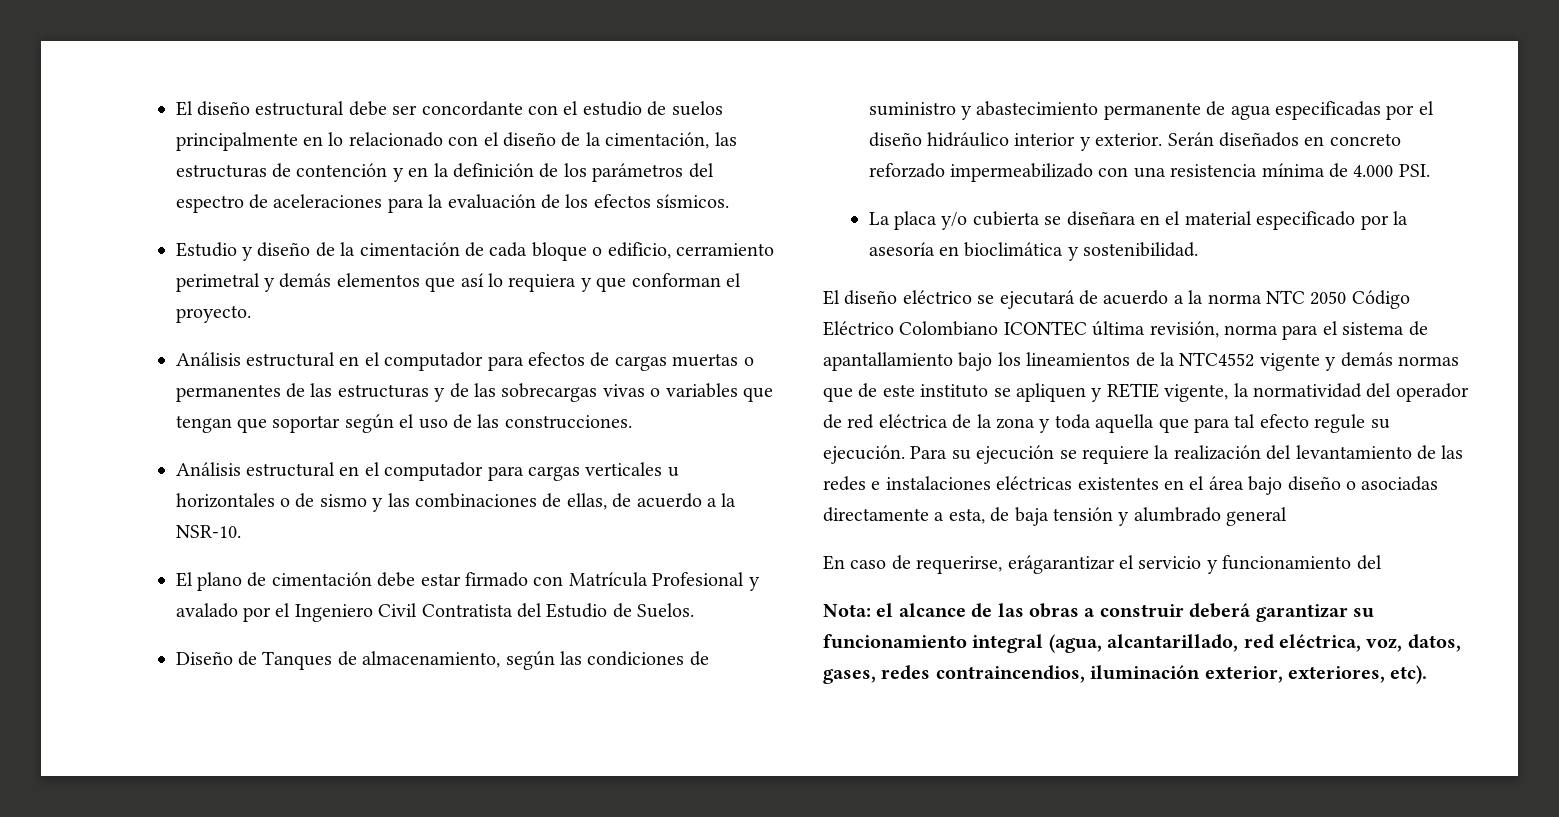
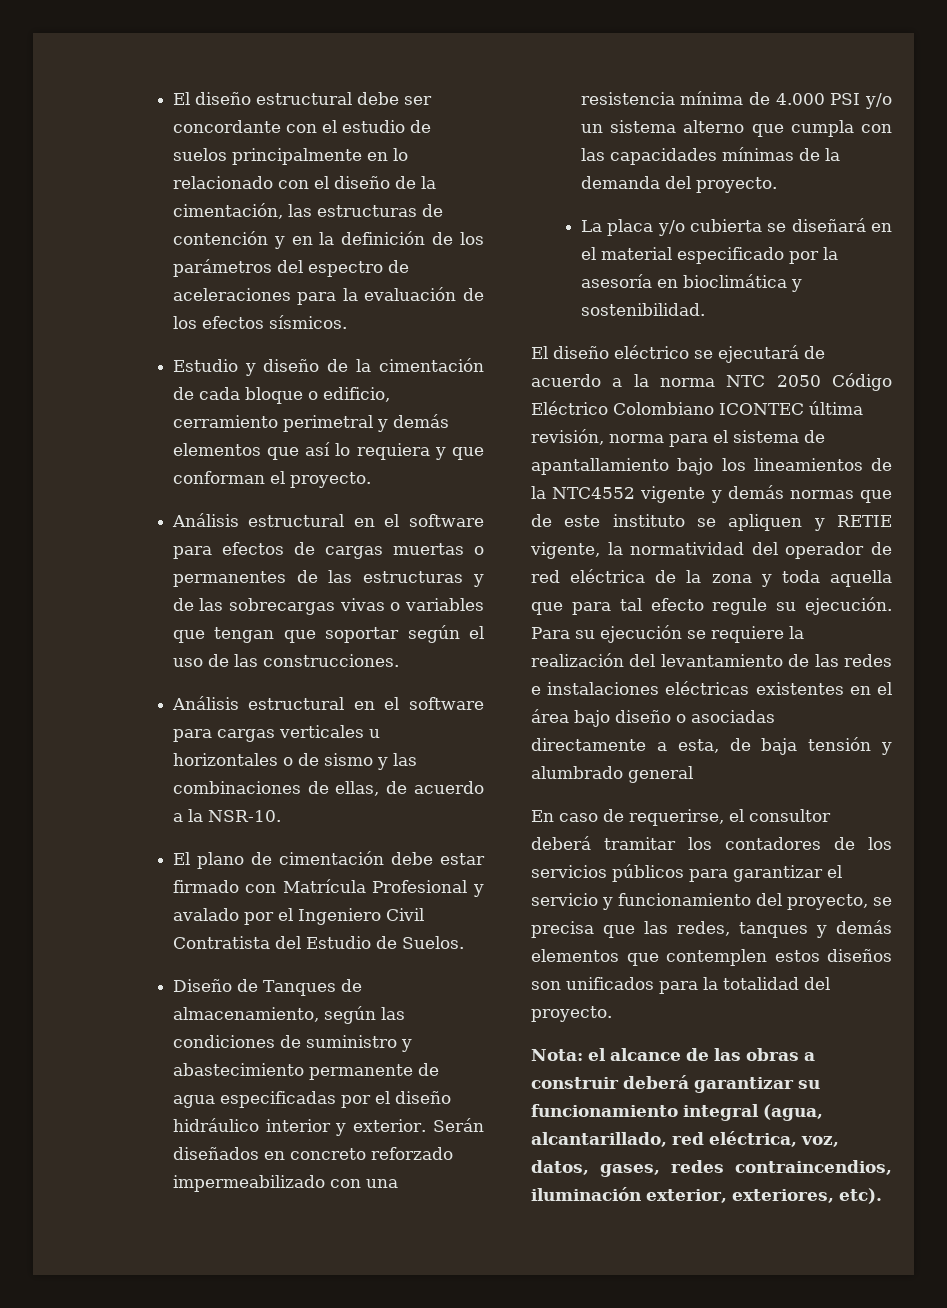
[384,352,484,371] computador -> [409,514,484,527] software
[384,462,484,481] computador -> [409,697,484,710] software
[1398,164,1430,177] PSI. -> [830,93,892,109] [580,120,892,137] [580,147,840,165] [580,176,777,193] PSI y/o un sistema alterno que cumpla con las capacidades mínimas de la demanda del proyecto.
[1066,211,1136,226] diseñara -> [791,218,866,232] diseñará
[1007,555,1115,574] erágarantizar -> [729,809,831,822] [531,836,892,850] [531,864,823,882] el consultor deberá tramitar los contadores de los servicios públicos para garantizar
(1382, 562) none -> [787,894,892,910] [531,920,892,938] [531,949,892,966] [531,977,830,994] [531,1006,612,1022] proyecto, se precisa que las redes, tanques y demás elementos que contemplen estos diseños son unificados para la totalidad del proyecto.

